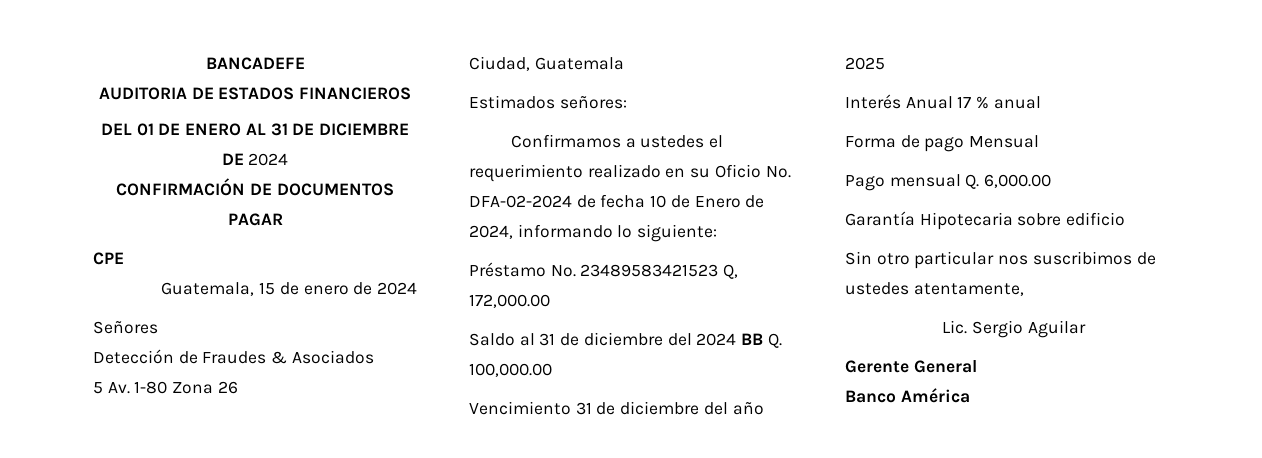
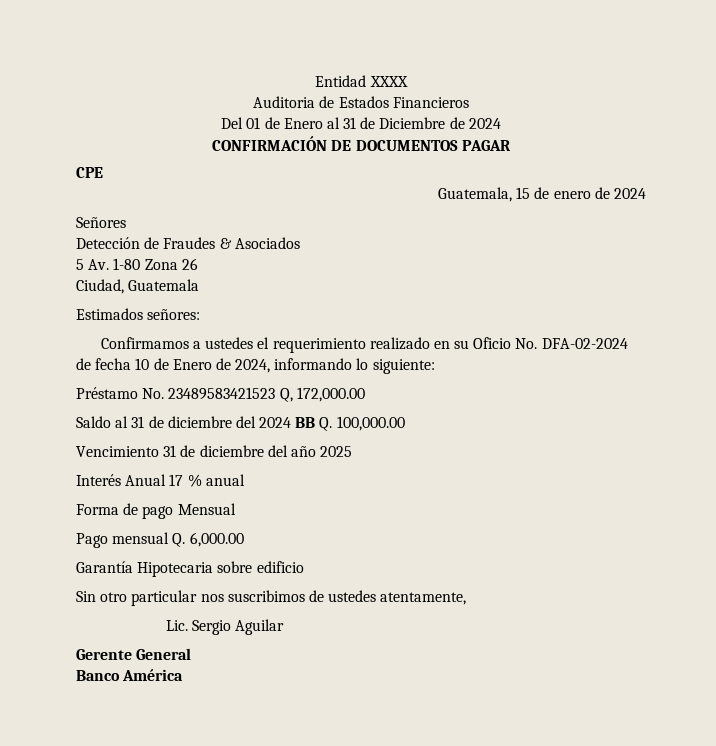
[205,57,305,70] [98,87,412,100] [100,123,410,136] [221,153,244,165] BANCADEFE // AUDITORIA DE ESTADOS FINANCIEROS // DEL 01 DE ENERO AL 31 DE DICIEMBRE DE -> [315,75,408,87] [253,96,469,108] [221,117,465,129] Entidad XXXX // Auditoria de Estados Financieros // Del 01 de Enero al 31 de Diciembre de

